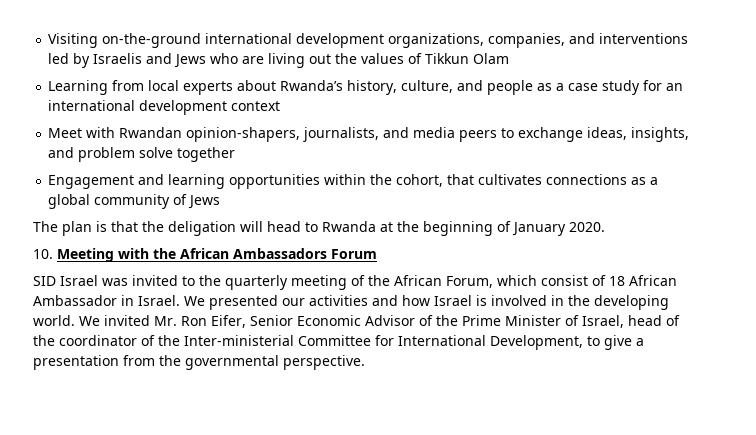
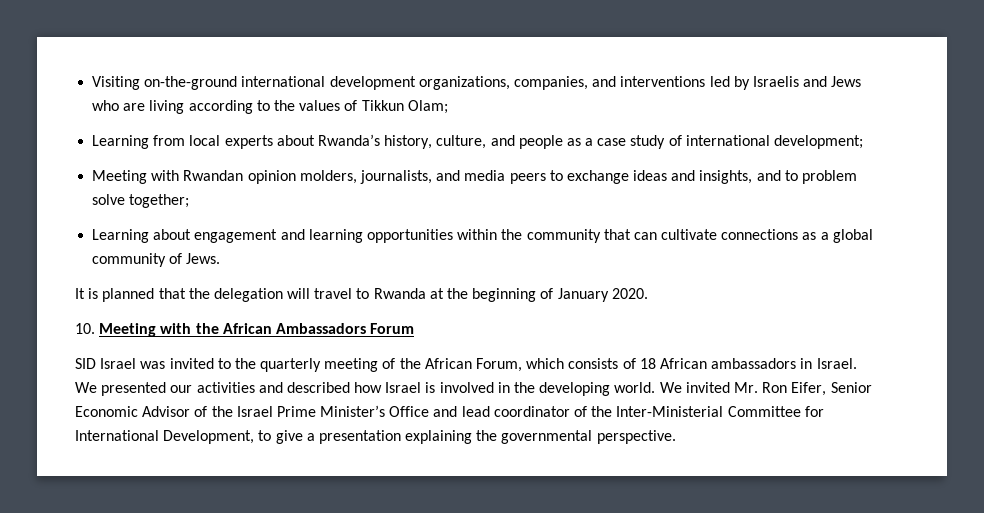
[309,54,332,64] out -> [188,100,270,114] according to
[473,53,510,64] Olam -> [407,100,448,114] Olam;
[643,80,684,91] [48,100,281,115] [48,127,301,142] for an international development context // Meet with Rwandan opinion-shapers, -> [668,135,864,149] [92,170,357,184] of international development; // Meeting with Rwandan opinion molders,
[587,127,628,140] ideas, -> [633,170,696,181] ideas and
(75, 152) none -> [784,170,798,181] to
[177,147,236,162] [48,175,135,189] together // Engagement -> [129,194,190,208] [92,229,278,243] together; // Learning about engagement
[396,174,543,187] cohort, that cultivates -> [526,229,718,243] community that can cultivate
[188,195,221,209] [33,221,301,236] Jews // The plan is that the deligation will head -> [186,253,221,264] [75,288,353,302] Jews. // It is planned that the delegation will travel
[541,275,588,286] consist -> [568,358,619,369] consists
[33,295,117,306] Ambassador -> [711,358,797,369] ambassadors
(398, 300) none -> [286,382,350,393] described
[462,315,680,328] [33,335,55,346] Prime Minister of Israel, head of the -> [236,405,490,417] Israel Prime Minister’s Office and lead
[184,335,294,346] Inter-ministerial -> [616,406,724,417] Inter-Ministerial
[123,355,155,366] from -> [405,430,473,444] explaining

